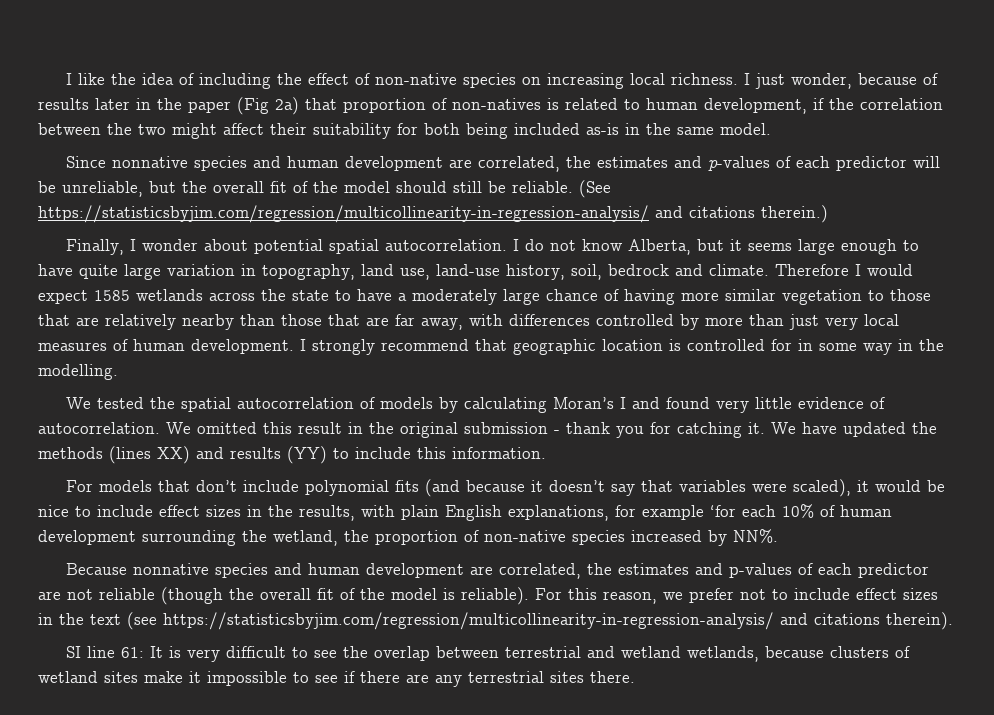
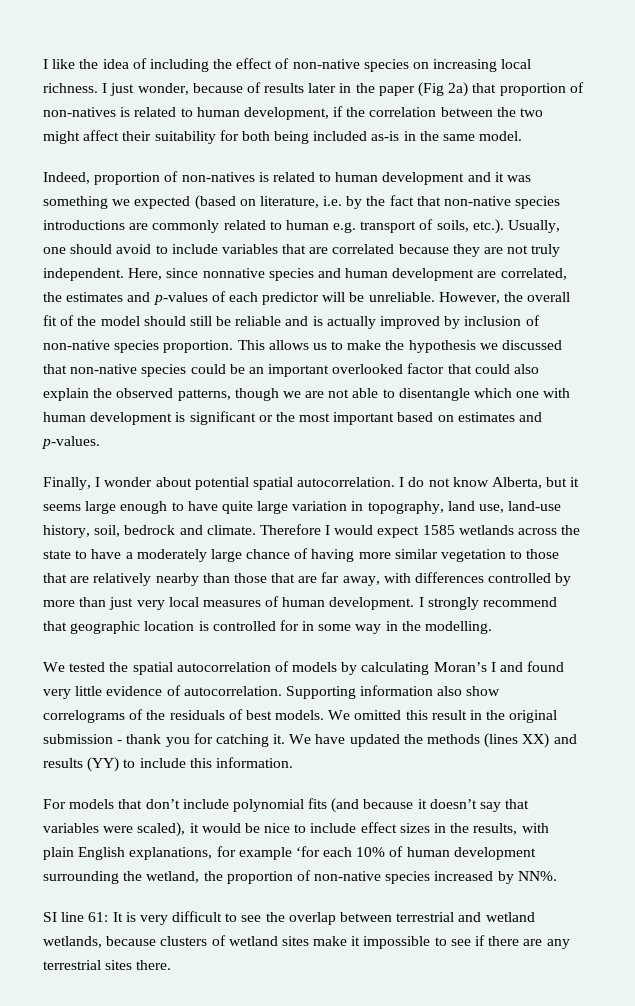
[65,156,106,168] Since -> [43,171,532,185] [43,195,561,210] [43,219,561,234] [43,244,561,257] [43,268,199,281] Indeed, proportion of non-natives is related to human development and it was something we expected (based on literature, i.e. by the fact that non-native species introductions are commonly related to human e.g. transport of soils, etc.). Usually, one should avoid to include variables that are correlated because they are not truly independent. Here, since
[62,181,176,197] unreliable, but -> [368,292,500,304] unreliable. However,
[512,180,611,198] [38,205,828,223] reliable. (See https://statisticsbyjim.com/regression/multicollinearity-in-regression-analysis/ and citations therein.) -> [235,315,540,329] [43,340,563,353] [43,363,540,377] [43,388,571,401] [43,411,543,425] [42,436,100,449] reliable and is actually improved by inclusion of non-native species proportion. This allows us to make the hypothesis we discussed that non-native species could be an important overlooked factor that could also explain the observed patterns, though we are not able to disentangle which one with human development is significant or the most important based on estimates and p-values.
(160, 428) none -> [285,685,501,699] [43,709,325,723] Supporting information also show correlograms of the residuals of best models.
[65,563,929,579] [38,587,938,605] [38,612,953,630] // Because nonnative species and human development are correlated, the estimates and p-values of each predictor are not reliable (though the overall fit of the model is reliable). For this reason, we prefer not to include effect sizes in the text (see https://statisticsbyjim.com/regression/multicollinearity-in-regression-analysis/ and citations therein). -> (557, 876) none

